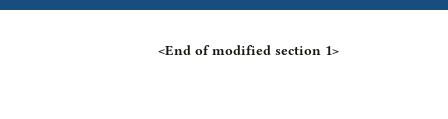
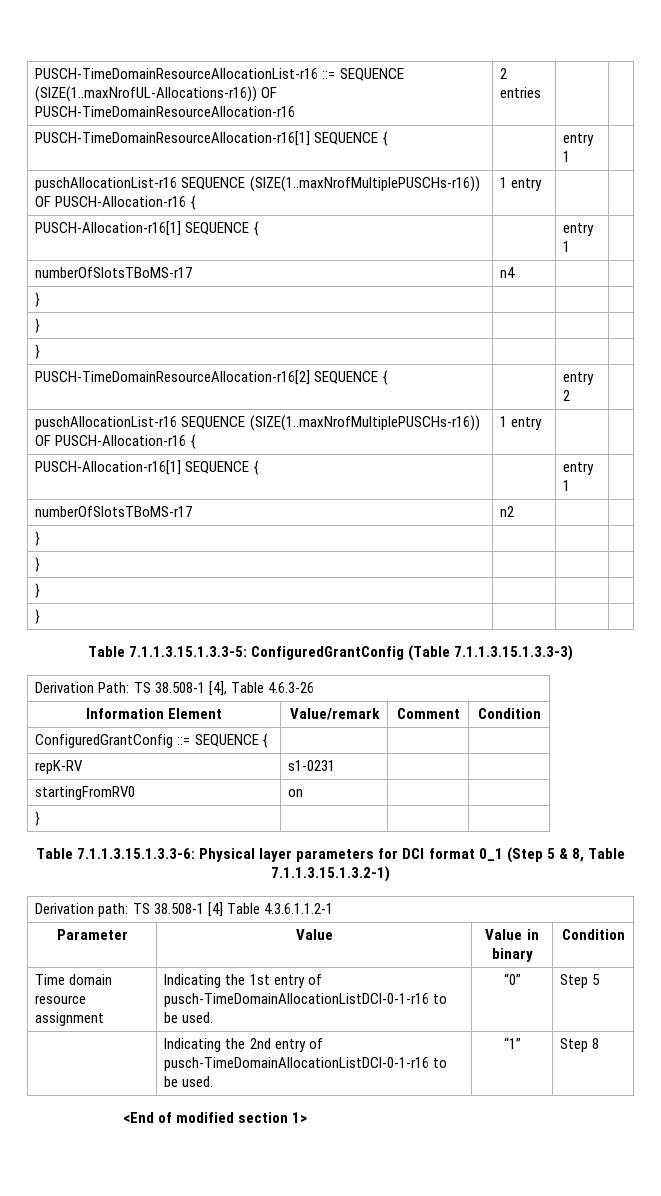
(158, 50) none -> [35,68,404,81] [35,86,278,102] [35,106,296,117] [500,68,508,79] [500,87,542,98] [35,131,388,146] [563,133,595,146] [563,151,571,162] [35,176,480,192] [35,195,196,210] [500,177,543,191] [35,221,259,236] [563,223,595,236] [563,241,571,252] [35,267,193,278] [500,267,516,278] [35,292,41,307] [35,318,41,333] [35,344,41,359] [35,370,388,385] [563,372,595,385] [563,390,571,401] [35,415,480,431] [35,434,196,449] [500,416,543,430] [35,460,259,475] [563,462,595,475] [563,480,571,491] [35,506,193,517] [500,506,515,517] [35,531,41,546] [35,557,41,572] [35,583,41,598] [35,609,41,624] [87,645,574,661] [35,681,314,696] [85,708,223,719] [289,708,380,720] [396,708,460,719] [477,708,541,719] [35,733,268,748] [35,760,84,774] [288,760,336,771] [35,786,136,800] [288,789,304,797] [35,811,41,826] [36,847,625,863] [271,866,390,882] [35,902,333,917] [56,929,128,940] [295,929,333,940] [485,929,539,940] [491,948,533,962] [561,929,625,940] [35,974,113,985] [35,995,87,1004] [35,1012,105,1026] [164,974,322,988] [164,993,448,1007] [164,1012,214,1023] [503,973,521,985] [560,974,601,988] [164,1038,323,1052] [164,1057,448,1071] [164,1076,214,1087] [503,1037,521,1049] [560,1038,600,1052] PUSCH-TimeDomainResourceAllocationList-r16 ::= SEQUENCE (SIZE(1..maxNrofUL-Allocations-r16)) OF PUSCH-TimeDomainResourceAllocation-r16 | 2 entries | | // PUSCH-TimeDomainResourceAllocation-r16[1] SEQUENCE { | | entry 1 | // puschAllocationList-r16 SEQUENCE (SIZE(1..maxNrofMultiplePUSCHs-r16)) OF PUSCH-Allocation-r16 { | 1 entry | | // PUSCH-Allocation-r16[1] SEQUENCE { | | entry 1 | // numberOfSlotsTBoMS-r17 | n4 | | // } | | | // } | | | // } | | | // PUSCH-TimeDomainResourceAllocation-r16[2] SEQUENCE { | | entry 2 | // puschAllocationList-r16 SEQUENCE (SIZE(1..maxNrofMultiplePUSCHs-r16)) OF PUSCH-Allocation-r16 { | 1 entry | | // PUSCH-Allocation-r16[1] SEQUENCE { | | entry 1 | // numberOfSlotsTBoMS-r17 | n2 | | // } | | | // } | | | // } | | | // } | | | // Table 7.1.1.3.15.1.3.3-5: ConfiguredGrantConfig (Table 7.1.1.3.15.1.3.3-3) // Derivation Path: TS 38.508-1 [4], Table 4.6.3-26 // Information Element | Value/remark | Comment | Condition // ConfiguredGrantConfig ::= SEQUENCE { | | | // repK-RV | s1-0231 | | // startingFromRV0 | on | | // } | | | // Table 7.1.1.3.15.1.3.3-6: Physical layer parameters for DCI format 0_1 (Step 5 & 8, Table 7.1.1.3.15.1.3.2-1) // Derivation path: TS 38.508-1 [4] Table 4.3.6.1.1.2-1 // Parameter | Value | Value in binary | Condition // Time domain resource assignment | Indicating the 1st entry of pusch-TimeDomainAllocationListDCI-0-1-r16 to be used. | “0” | Step 5 // | Indicating the 2nd entry of pusch-TimeDomainAllocationListDCI-0-1-r16 to be used. | “1” | Step 8 //

